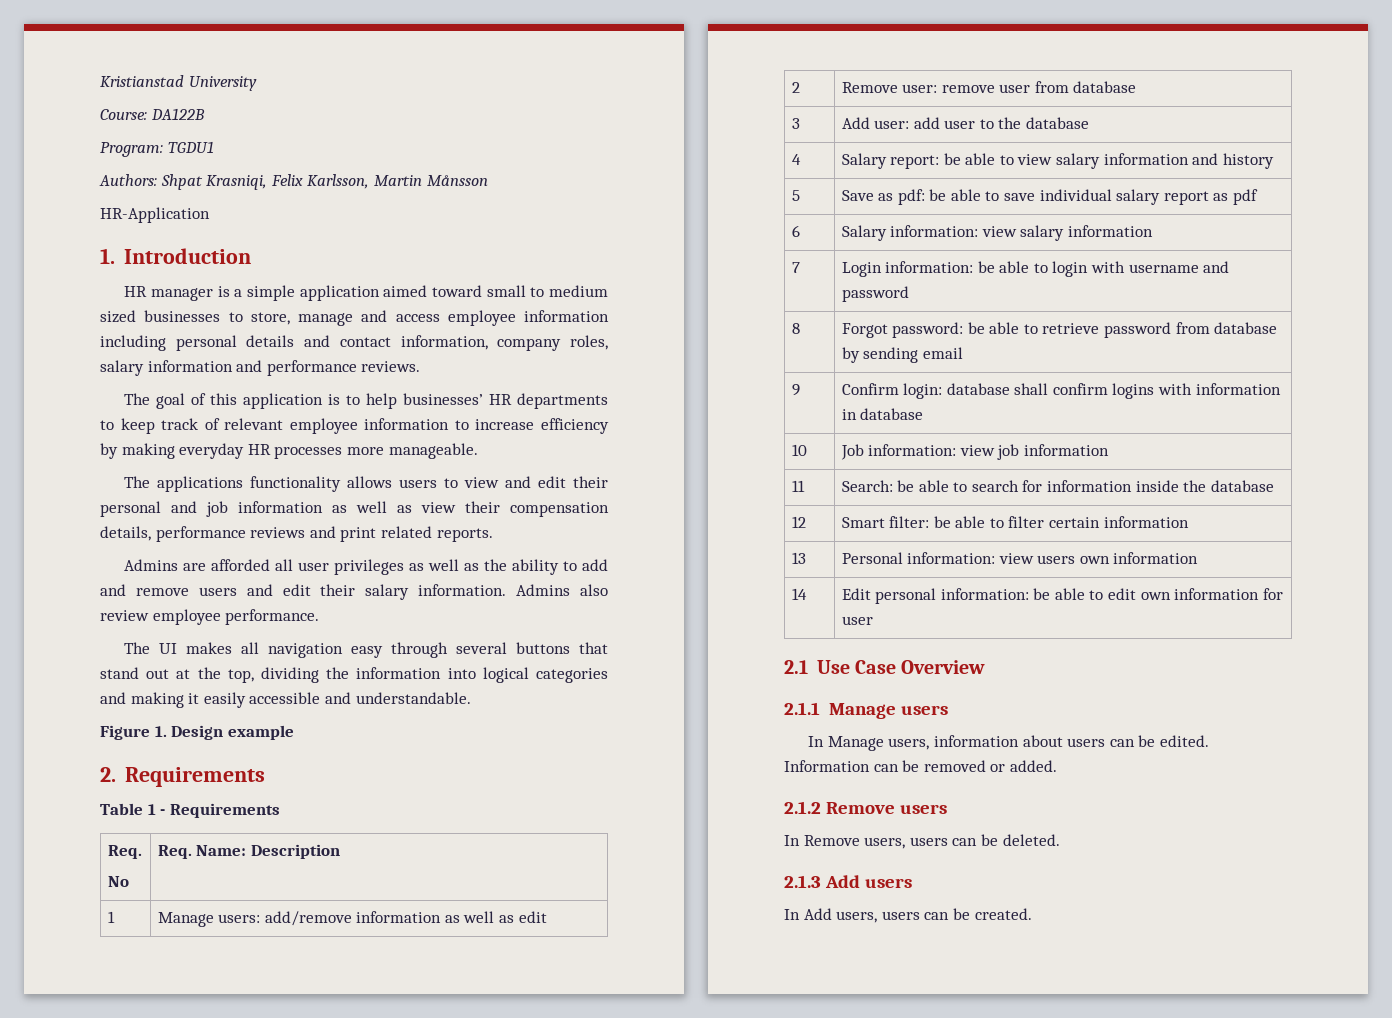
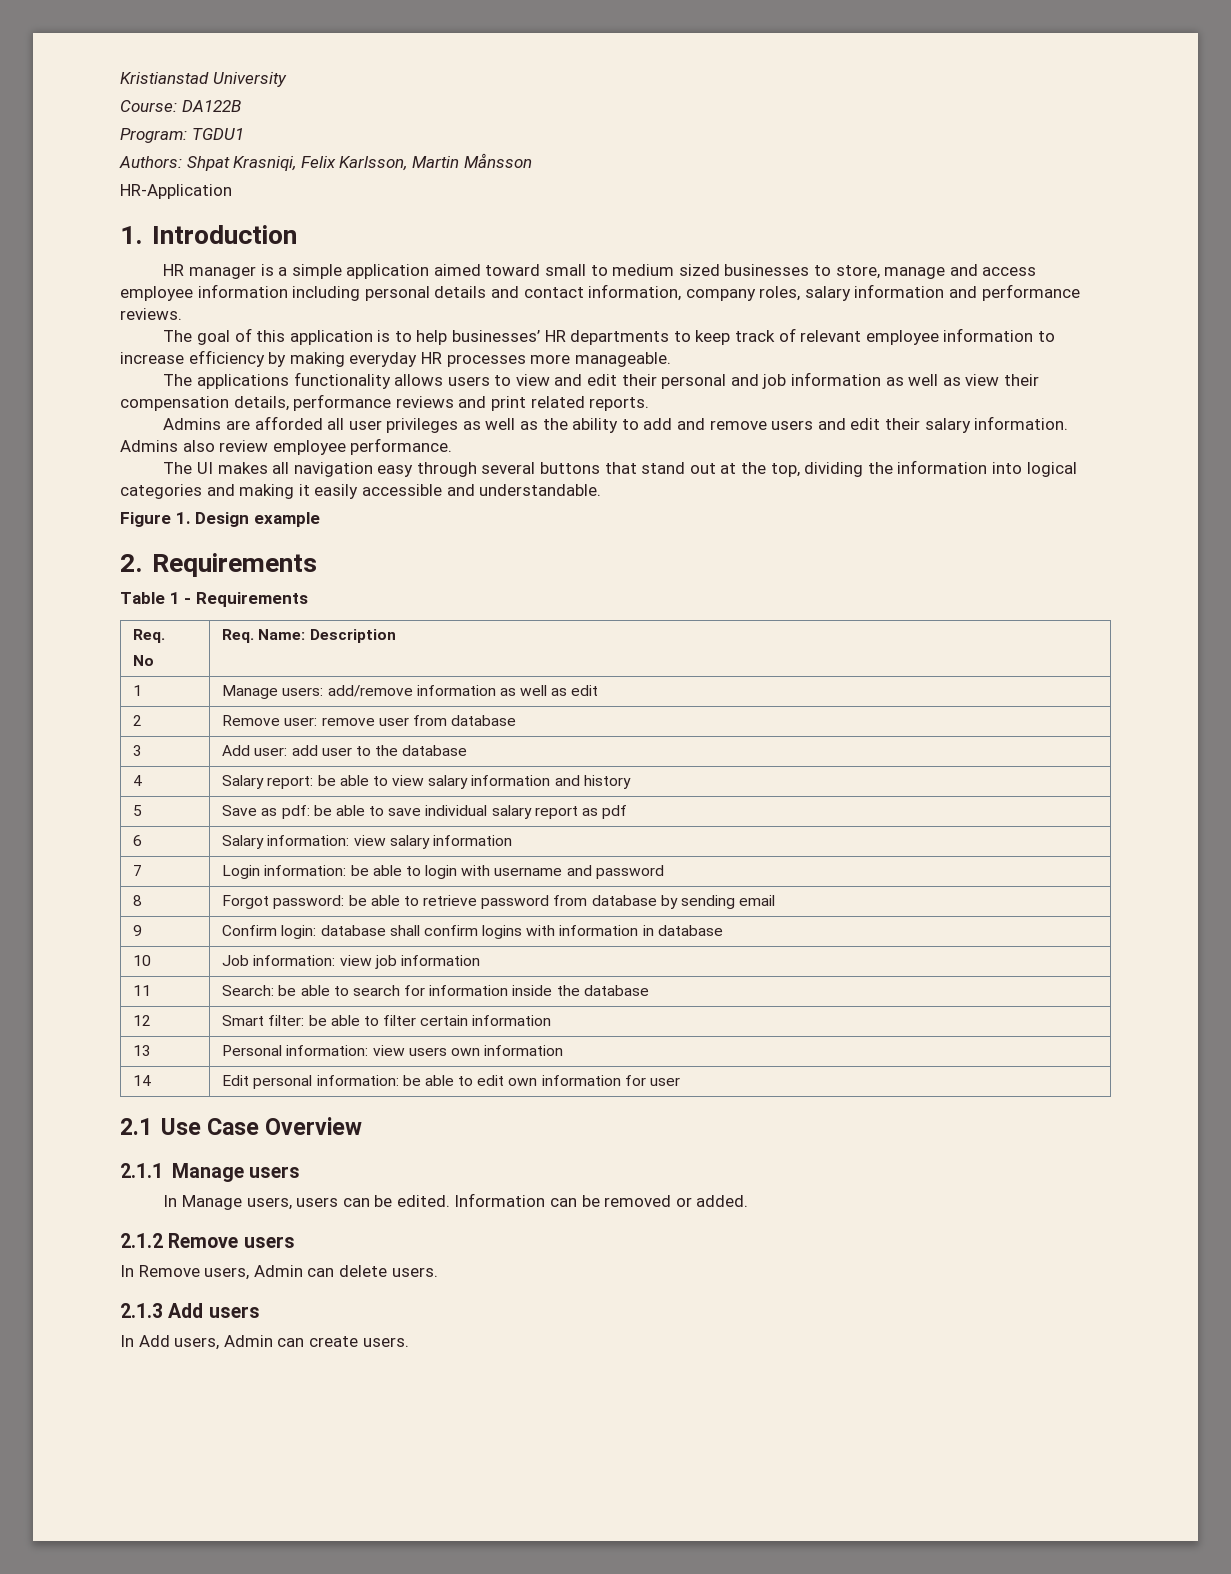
[933,735,1063,747] information about -> (292, 1203) none
[909,834,1060,846] users can be deleted. -> [253,1265,438,1277] Admin can delete users.
[881,908,1032,920] users can be created. -> [223,1335,409,1347] Admin can create users.

